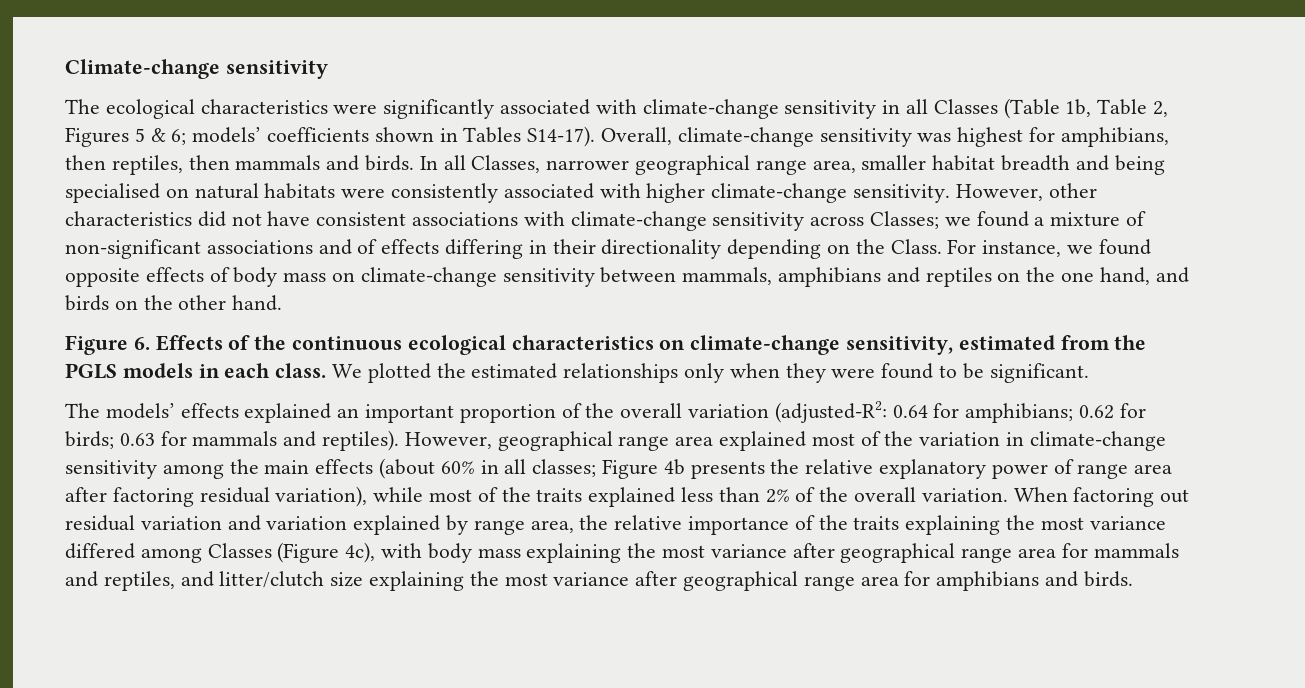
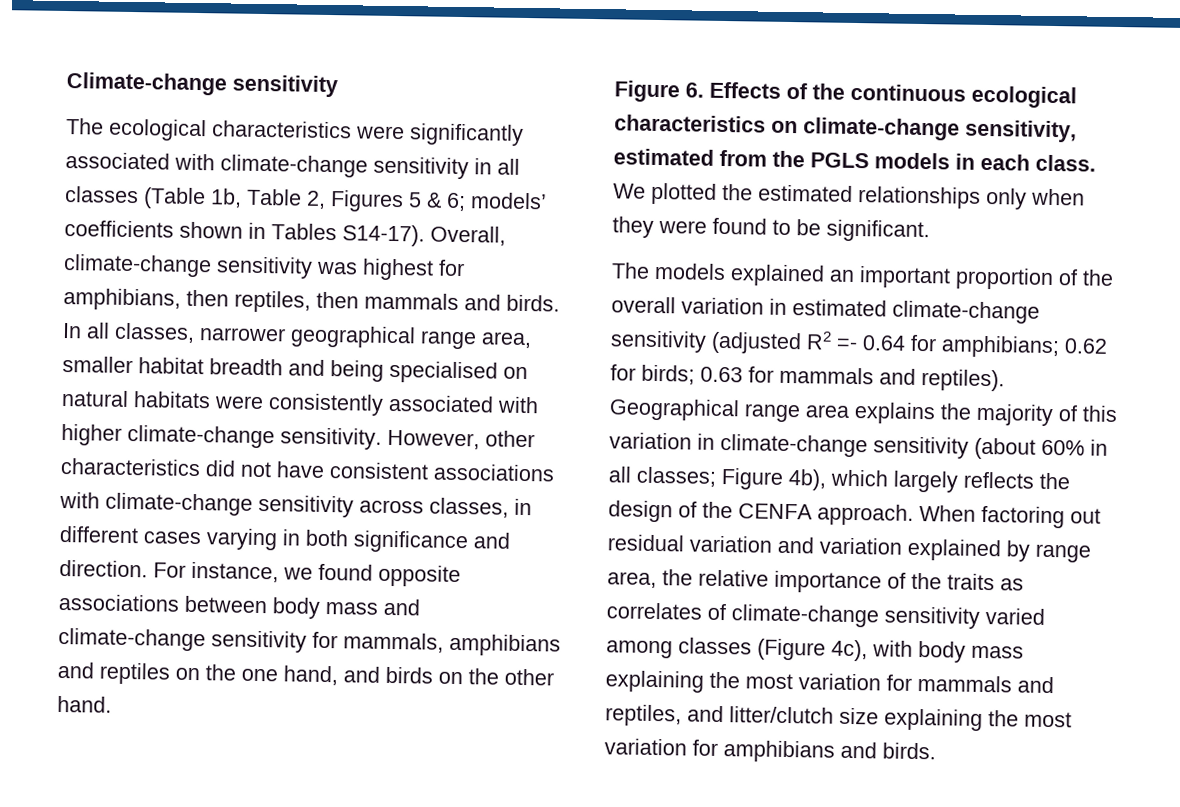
[933,99,998,114] Classes -> [64,186,139,204] classes
[471,155,541,173] Classes, -> [114,322,195,343] classes,
[870,211,1147,229] [65,239,942,259] Classes; we found a mixture of non-significant associations and of effects differing in their directionality depending on the Class. -> [429,497,532,518] [59,525,511,554] [59,559,148,578] classes, in different cases varying in both significance and direction.
[145,267,677,287] effects of body mass on climate-change sensitivity between -> [58,593,421,619] [58,627,338,653] associations between body mass and climate-change sensitivity for
[105,403,239,419] models’ effects -> [654,262,726,281] models
[774,401,887,423] (adjusted-R2: -> [769,298,1040,324] [610,330,858,355] in estimated climate-change sensitivity (adjusted R2 =-
[404,431,1166,451] [65,459,374,479] However, geographical range area explained most of the variation in climate-change sensitivity among the main effects -> [609,398,1118,427] [609,432,969,459] Geographical range area explains the majority of this variation in climate-change sensitivity
[663,459,1173,479] [65,486,1008,507] 4b presents the relative explanatory power of range area after factoring residual variation), while most of the traits explained less than 2% of the overall variation. -> [788,469,1070,493] [608,500,914,526] 4b), which largely reflects the design of the CENFA approach.
[905,515,1166,535] [65,543,272,563] explaining the most variance differed among Classes -> [1000,578,1024,591] [606,602,1045,629] [606,637,752,659] as correlates of climate-change sensitivity varied among classes
[710,543,1057,563] variance after geographical range area -> [798,673,881,691] variation
[553,571,899,591] variance after geographical range area -> [604,738,687,756] variation

